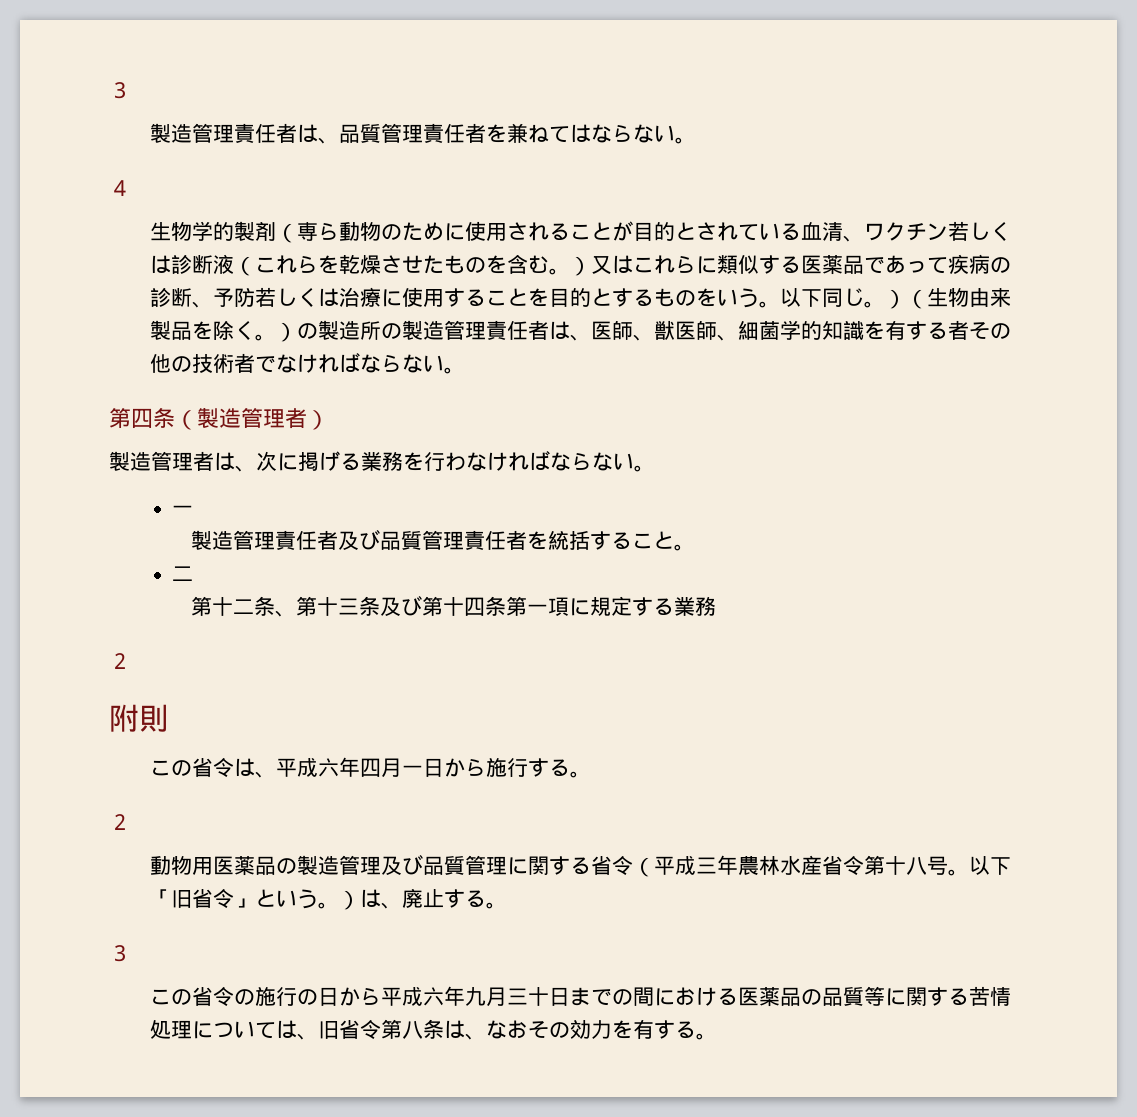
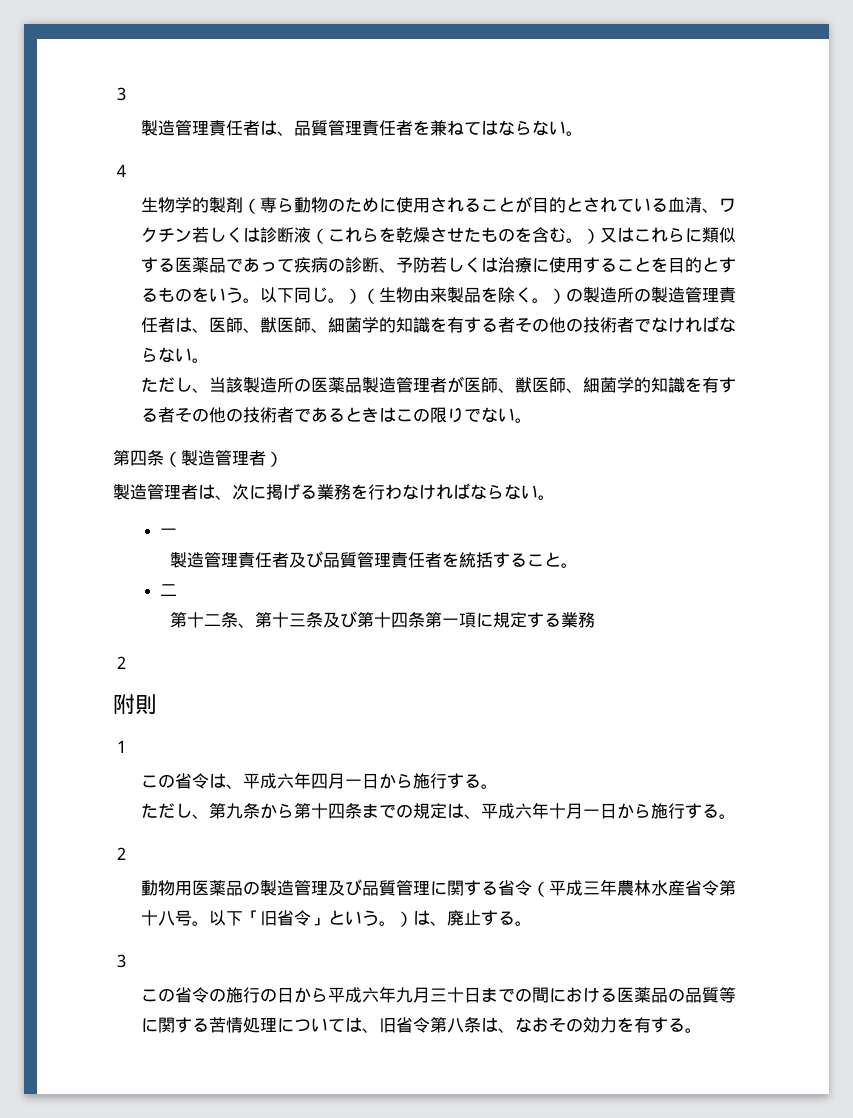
(465, 370) none -> [141,376,737,393] [141,407,533,423] // ただし、当該製造所の医薬品製造管理者が医師、獣医師、細菌学的知識を有する者その他の技術者であるときはこの限りでない。
(169, 718) none -> [113,740,130,753] // １
(591, 774) none -> [141,802,737,819] // ただし、第九条から第十四条までの規定は、平成六年十月一日から施行する。

